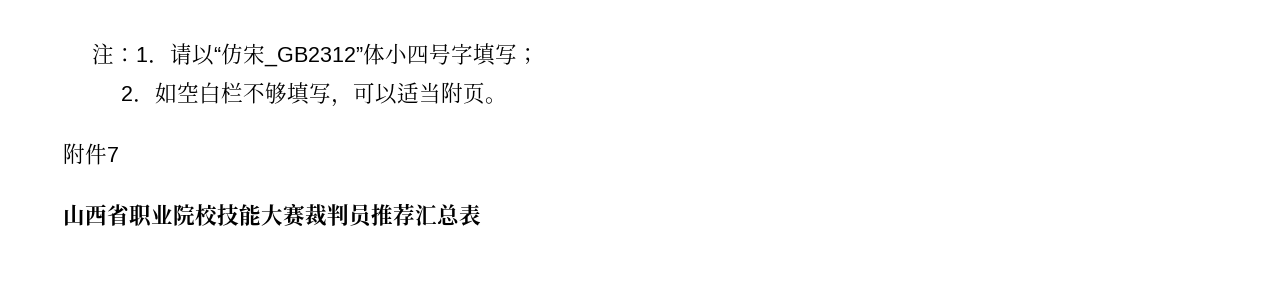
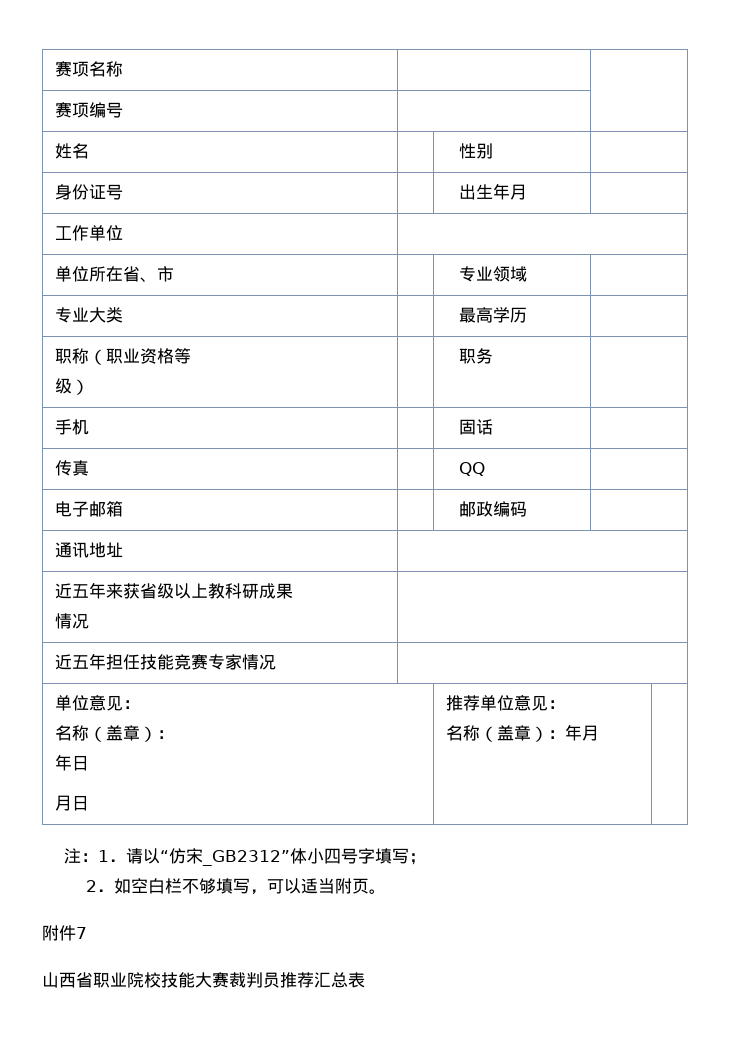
(91, 54) none -> [55,61,124,77] [55,102,124,118] [55,143,90,159] [459,143,494,159] [55,184,124,200] [459,183,528,200] [55,225,124,241] [55,266,175,282] [459,266,528,282] [55,307,124,323] [459,307,528,323] [55,348,192,365] [55,378,90,395] [459,348,494,364] [55,419,90,435] [459,419,494,435] [55,460,90,476] [459,462,486,476] [55,501,124,517] [459,501,528,517] [55,542,124,558] [55,582,294,599] [55,613,90,629] [55,653,277,670] [55,695,141,711] [55,725,175,742] [55,754,90,771] [55,795,90,811] [446,695,566,711] [446,724,600,742] 赛项名称 | | // 赛项编号 | | // 姓名 | | 性别 | // 身份证号 | | 出生年月 | // 工作单位 | // 单位所在省、市 | | 专业领域 | // 专业大类 | | 最高学历 | // 职称（职业资格等 // 级） | | 职务 | // 手机 | | 固话 | // 传真 | | QQ | // 电子邮箱 | | 邮政编码 | // 通讯地址 | // 近五年来获省级以上教科研成果 // 情况 | // 近五年担任技能竞赛专家情况 | // 单位意见： // 名称（盖章）： // 年日 // 月日 | 推荐单位意见： // 名称（盖章）：年月 | //

